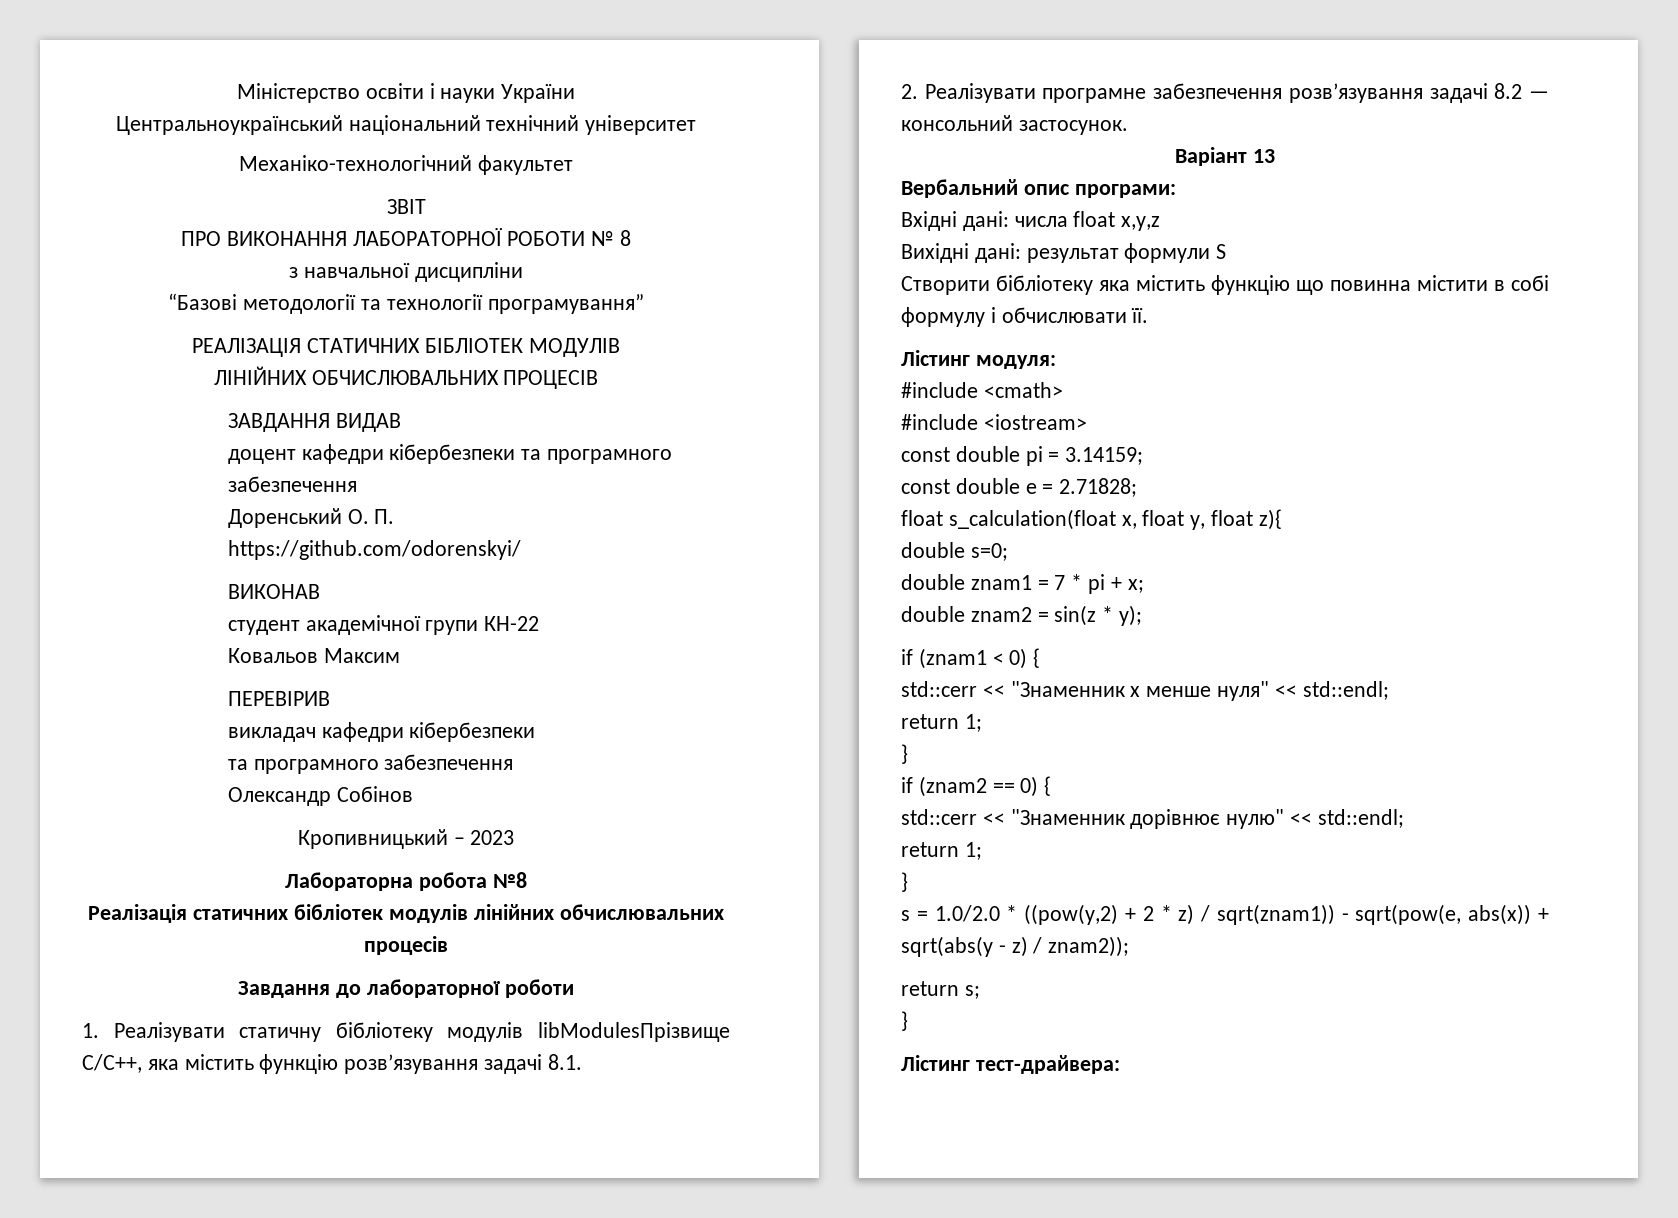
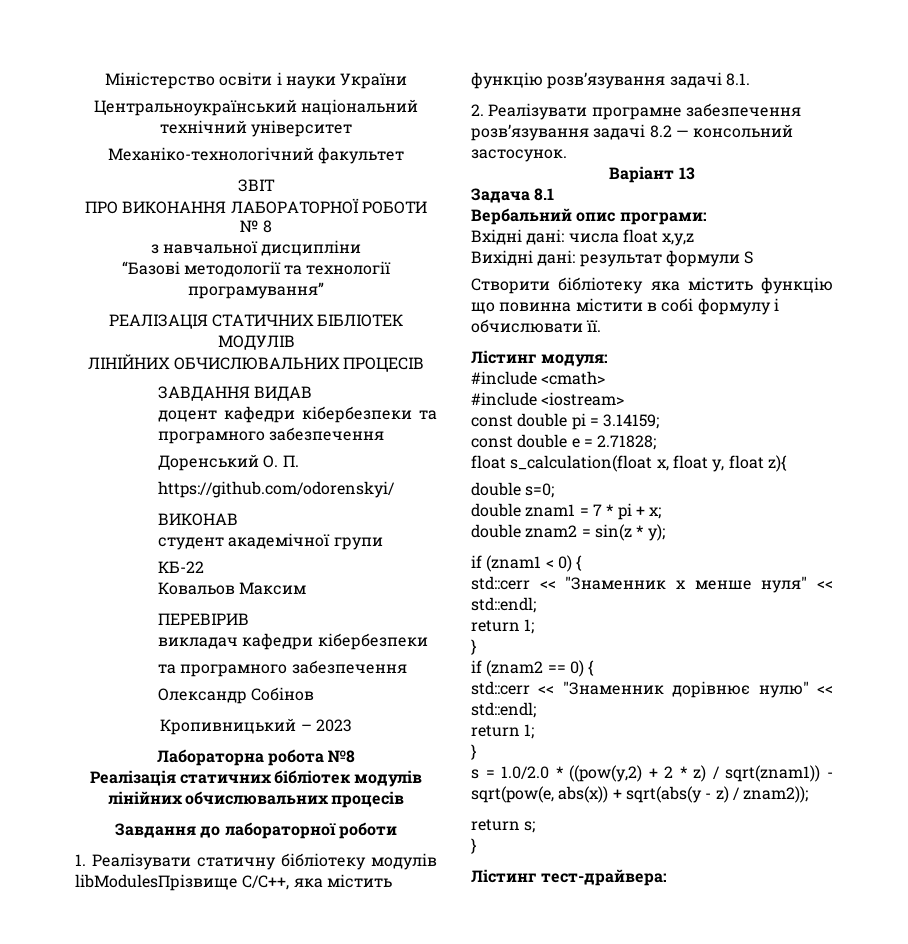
[484,616,540,631] КН-22 -> [158,561,205,573] // КБ-22
(1275, 156) none -> [471,188,555,203] // Задача 8.1

